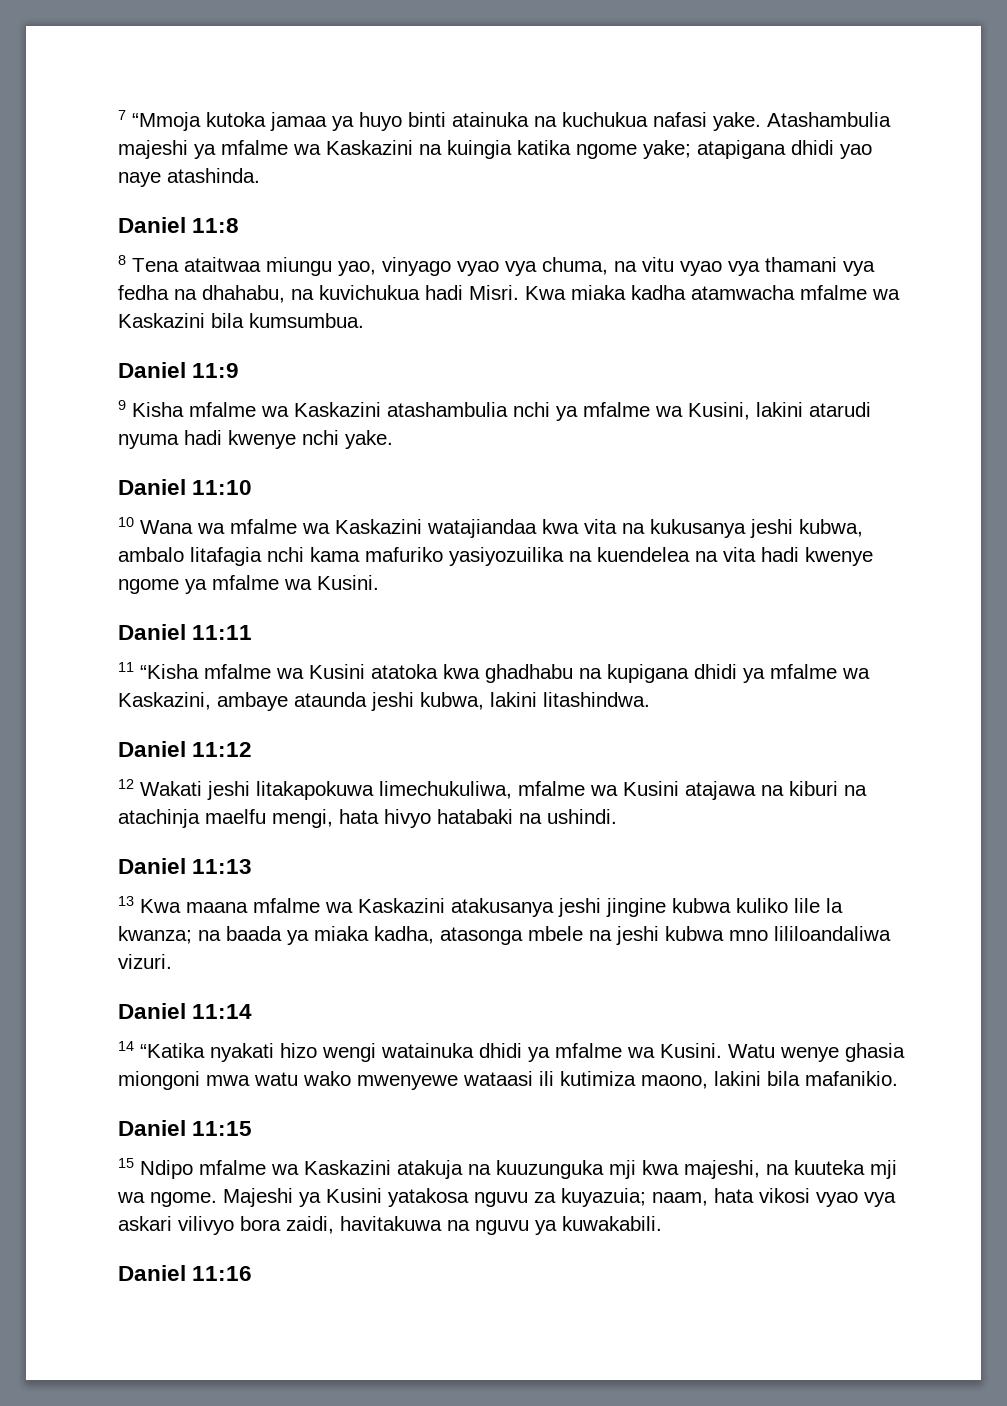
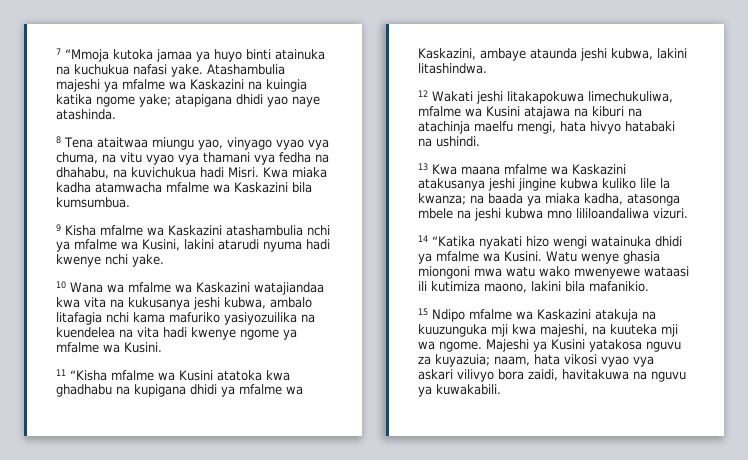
[118,217,240,233] // Daniel 11:8 -> (116, 114) none
[118,362,240,378] // Daniel 11:9 -> (130, 202) none
[118,479,253,495] // Daniel 11:10 -> (164, 260) none
[118,624,253,640] // Daniel 11:11 -> (162, 347) none
[118,741,253,757] // Daniel 11:12 -> (487, 68) none
[118,858,253,874] // Daniel 11:13 -> (480, 141) none
[118,1003,253,1019] // Daniel 11:14 -> (688, 213) none
[118,1120,253,1136] // Daniel 11:15 -> (649, 286) none
[118,1265,253,1281] // Daniel 11:16 -> (501, 389) none

